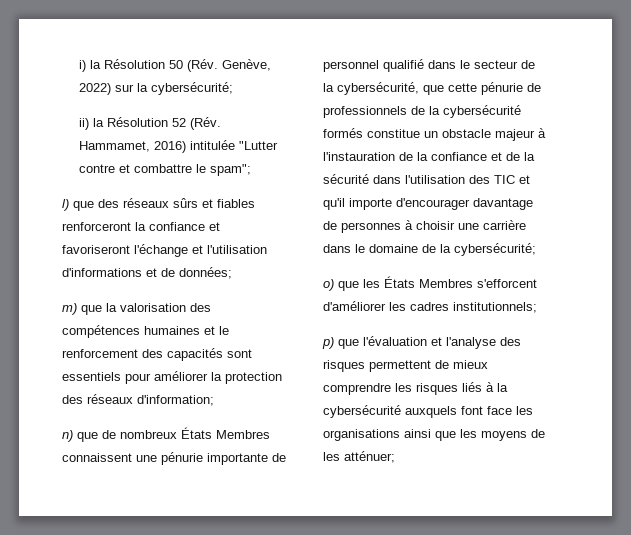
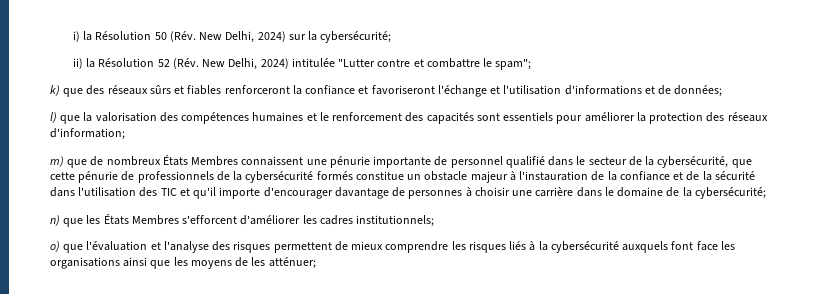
[222,59,272,71] [79,83,112,95] Genève, 2022) -> [199,31,286,43] New Delhi, 2024)
[79,141,187,153] Hammamet, 2016) -> [202,58,289,70] New Delhi, 2024)
[62,199,69,211] l) -> [50,85,60,96] k)
[62,303,77,315] m) -> [50,112,57,123] l)
[62,430,73,442] n) -> [50,156,64,167] m)
[323,279,334,291] o) -> [50,215,60,226] n)
[322,337,334,349] p) -> [50,241,60,252] o)

